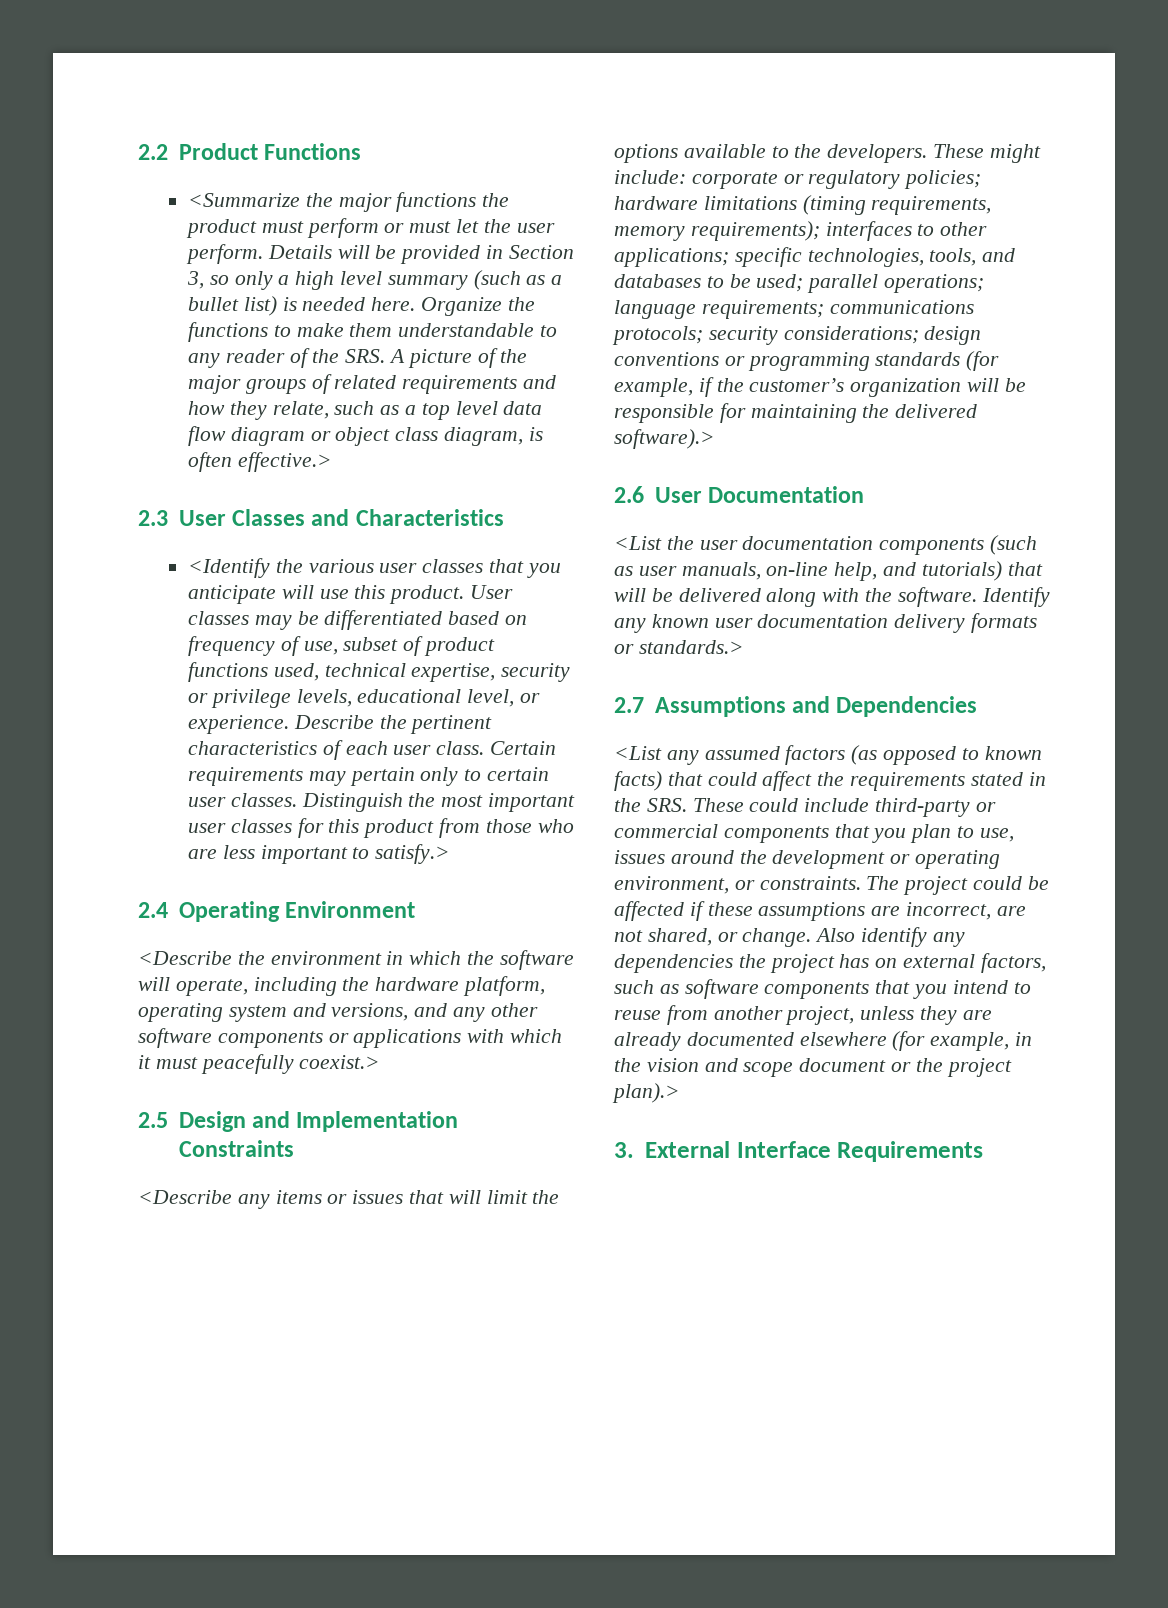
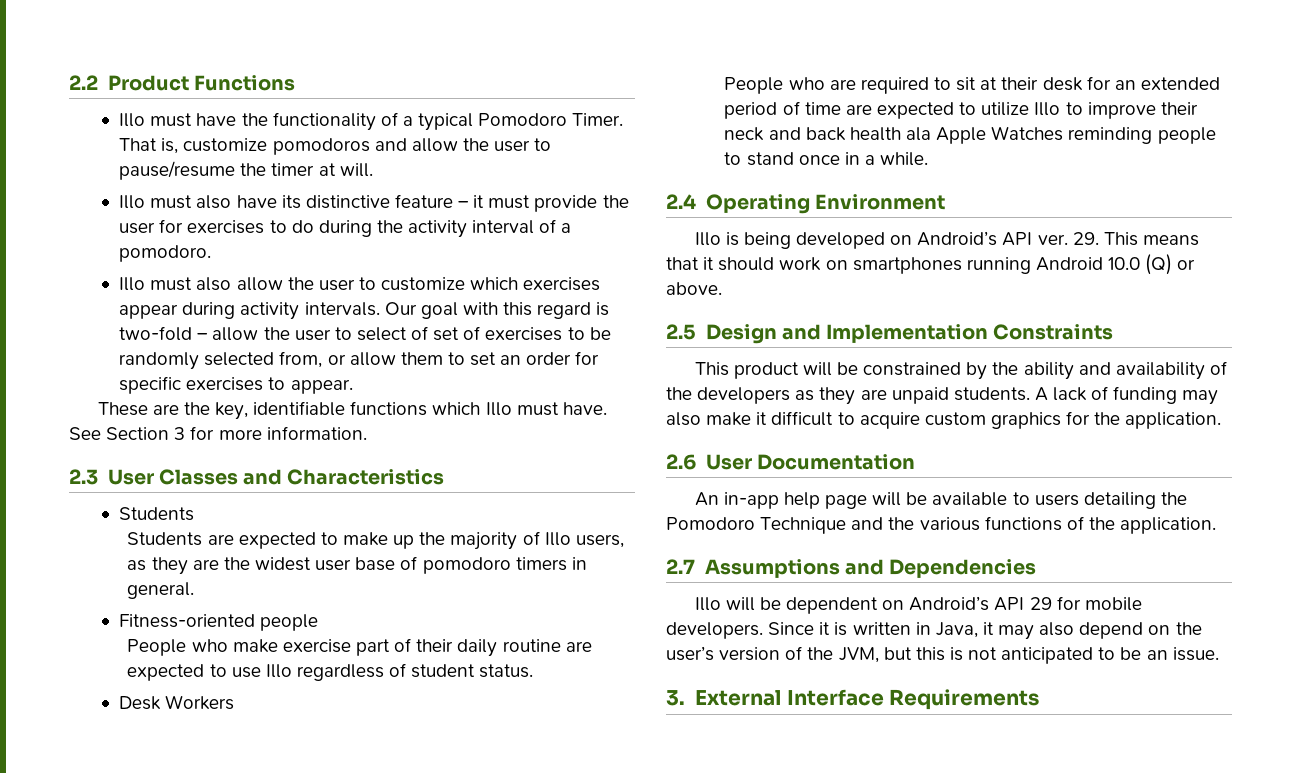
[187,192,510,212] [185,218,555,238] [185,244,574,264] [186,270,563,290] [187,296,535,316] [187,322,557,342] [187,348,528,368] [187,374,556,394] [187,401,543,420] [187,426,543,446] [187,452,332,472] <Summarize the major functions the product must perform or must let the user perform. Details will be provided in Section 3, so only a high level summary (such as a bullet list) is needed here. Organize the functions to make them understandable to any reader of the SRS. A picture of the major groups of related requirements and how they relate, such as a top level data flow diagram or object class diagram, is often effective.> -> [119,112,624,131] [119,138,552,155] [119,161,373,180] [119,194,629,212] [119,219,572,238] [119,245,212,262] [119,277,601,291] [119,302,610,320] [119,326,611,341] [119,351,600,370] [119,376,353,394] [97,401,607,420] [69,426,367,440] Illo must have the functionality of a typical Pomodoro Timer. That is, customize pomodoros and allow the user to pause/resume the timer at will. // Illo must also have its distinctive feature – it must provide the user for exercises to do during the activity interval of a pomodoro. // Illo must also allow the user to customize which exercises appear during activity intervals. Our goal with this regard is two-fold – allow the user to select of set of exercises to be randomly selected from, or allow them to set an order for specific exercises to appear. // These are the key, identifiable functions which Illo must have. See Section 3 for more information.
[187,558,561,578] [187,585,513,604] [187,610,527,630] [187,636,495,656] [187,662,571,682] [187,689,540,708] [187,715,493,734] [187,740,556,760] [187,767,549,786] [187,793,575,812] [187,818,574,838] [187,844,451,864] [138,901,416,922] [138,950,574,970] [138,976,546,996] [138,1003,538,1022] [138,1028,563,1048] [138,1054,381,1074] <Identify the various user classes that you anticipate will use this product. User classes may be differentiated based on frequency of use, subset of product functions used, technical expertise, security or privilege levels, educational level, or experience. Describe the pertinent characteristics of each user class. Certain requirements may pertain only to certain user classes. Distinguish the most important user classes for this product from those who are less important to satisfy.> // 2.4 Operating Environment // <Describe the environment in which the software will operate, including the hardware platform, operating system and versions, and any other software components or applications with which it must peacefully coexist.> -> [119,507,195,521] [127,531,624,550] [127,556,587,575] [127,582,195,599] [119,614,319,631] [127,638,592,657] [127,663,534,681] [119,695,235,710] [724,76,1220,94] [724,101,1198,119] [724,126,1216,144] [724,152,929,166] [666,194,945,214] [694,231,1199,249] [666,254,1196,275] [666,282,722,295] Students // Students are expected to make up the majority of Illo users, as they are the widest user base of pomodoro timers in general. // Fitness-oriented people // People who make exercise part of their daily routine are expected to use Illo regardless of student status. // Desk Workers // People who are required to sit at their desk for an extended period of time are expected to utilize Illo to improve their neck and back health ala Apple Watches reminding people to stand once in a while. // 2.4 Operating Environment // Illo is being developed on Android’s API ver. 29. This means that it should work on smartphones running Android 10.0 (Q) or above.
[138,1190,560,1209] [614,144,1041,163] [614,170,982,189] [614,195,992,215] [614,221,988,241] [614,247,1016,267] [614,274,985,293] [614,300,974,319] [612,326,982,345] [614,351,1000,371] [614,377,1026,397] [614,403,978,423] [614,429,715,449] [614,486,865,503] [614,535,1038,555] [614,561,1043,581] [614,587,1050,607] [614,613,1038,633] [614,640,744,654] [614,696,978,717] [614,745,1042,765] [614,771,1046,791] [614,798,996,817] [614,824,1014,843] [614,850,1001,869] [614,876,1049,895] [614,901,1026,921] [614,927,965,947] [614,953,1046,973] [614,979,1031,999] [614,1005,992,1025] [614,1031,1033,1051] [614,1058,1012,1077] [612,1083,680,1103] <Describe any items or issues that will limit the options available to the developers. These might include: corporate or regulatory policies; hardware limitations (timing requirements, memory requirements); interfaces to other applications; specific technologies, tools, and databases to be used; parallel operations; language requirements; communications protocols; security considerations; design conventions or programming standards (for example, if the customer’s organization will be responsible for maintaining the delivered software).> // 2.6 User Documentation // <List the user documentation components (such as user manuals, on-line help, and tutorials) that will be delivered along with the software. Identify any known user documentation delivery formats or standards.> // 2.7 Assumptions and Dependencies // <List any assumed factors (as opposed to known facts) that could affect the requirements stated in the SRS. These could include third-party or commercial components that you plan to use, issues around the development or operating environment, or constraints. The project could be affected if these assumptions are incorrect, are not shared, or change. Also identify any dependencies the project has on external factors, such as software components that you intend to reuse from another project, unless they are already documented elsewhere (for example, in the vision and scope document or the project plan).> -> [694,361,1227,380] [666,386,1219,405] [666,411,1222,429] [666,454,915,470] [694,492,1187,509] [666,516,1217,534] [666,559,1037,578] [694,596,1142,614] [666,622,1202,640] [666,646,1219,664] This product will be constrained by the ability and availability of the developers as they are unpaid students. A lack of funding may also make it difficult to acquire custom graphics for the application. // 2.6 User Documentation // An in-app help page will be available to users detailing the Pomodoro Technique and the various functions of the application. // 2.7 Assumptions and Dependencies // Illo will be dependent on Android’s API 29 for mobile developers. Since it is written in Java, it may also depend on the user’s version of the JVM, but this is not anticipated to be an issue.

